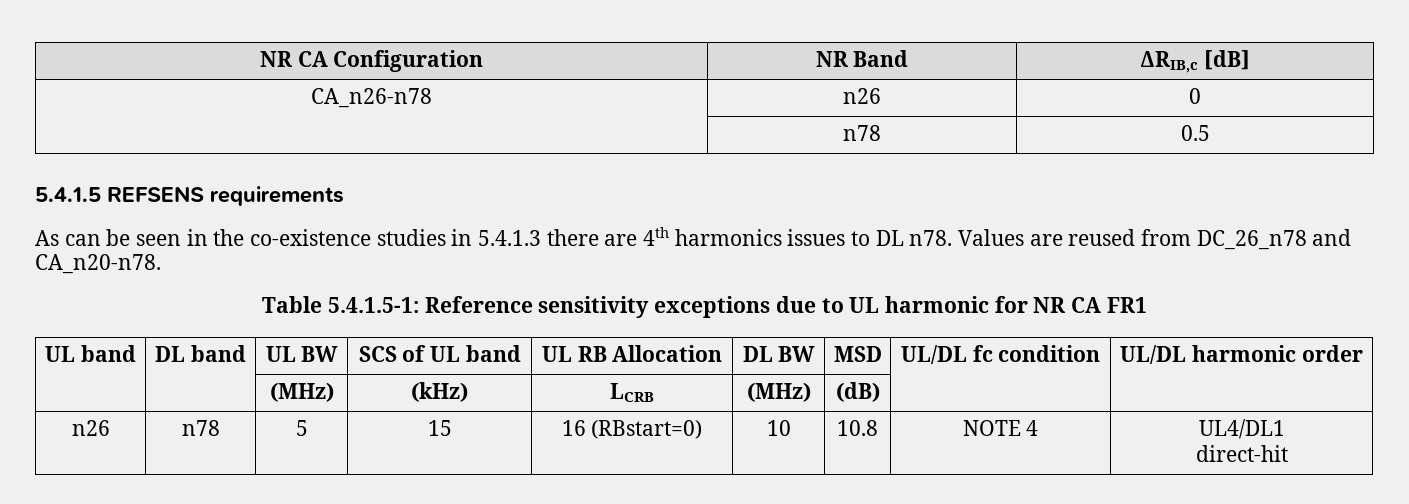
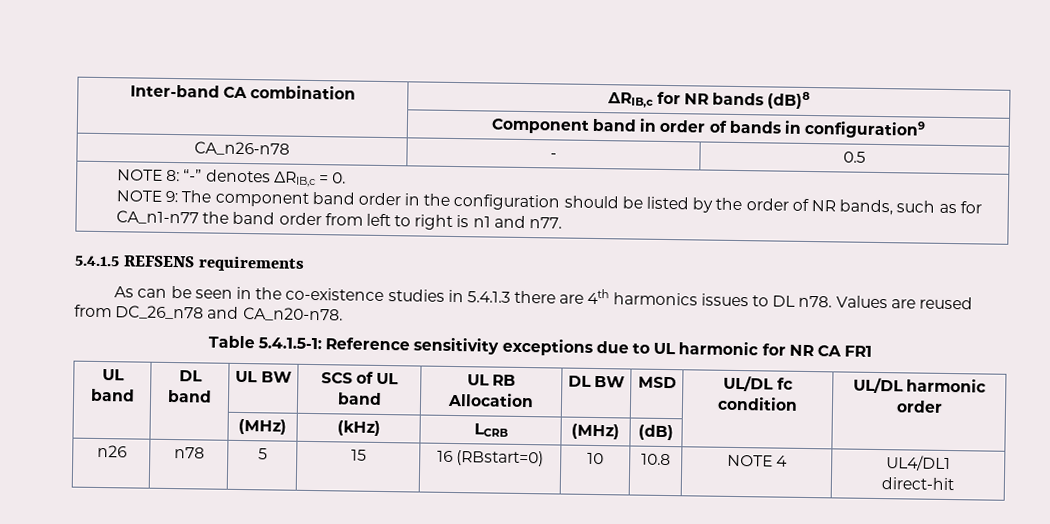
[259,50,484,72] [815,50,909,67] [1140,50,1250,73] [311,88,432,108] [843,88,881,104] [1189,88,1201,104] [843,125,881,141] [1180,125,1210,141] NR CA Configuration | NR Band | ΔRIB,c [dB] // CA_n26-n78 | n26 | 0 // | n78 | 0.5 -> [129,84,357,100] [606,91,811,110] [490,118,927,139] [194,141,290,156] [550,153,557,159] [843,151,866,163] [117,169,347,188] [116,190,982,216] [116,210,563,230] Inter-band CA combination | ΔRIB,c for NR bands (dB)8 // | Component band in order of bands in configuration9 // CA_n26-n78 | - | 0.5 // NOTE 8: “-” denotes ΔRIB,c = 0. // NOTE 9: The component band order in the configuration should be listed by the order of NR bands, such as for CA_n1-n77 the band order from left to right is n1 and n77.

